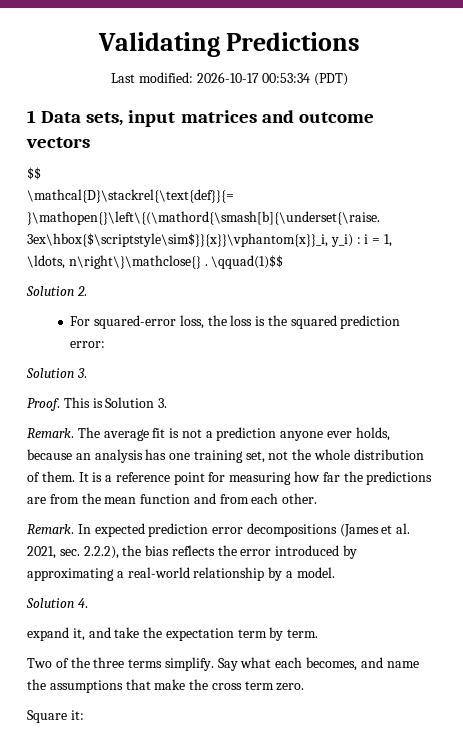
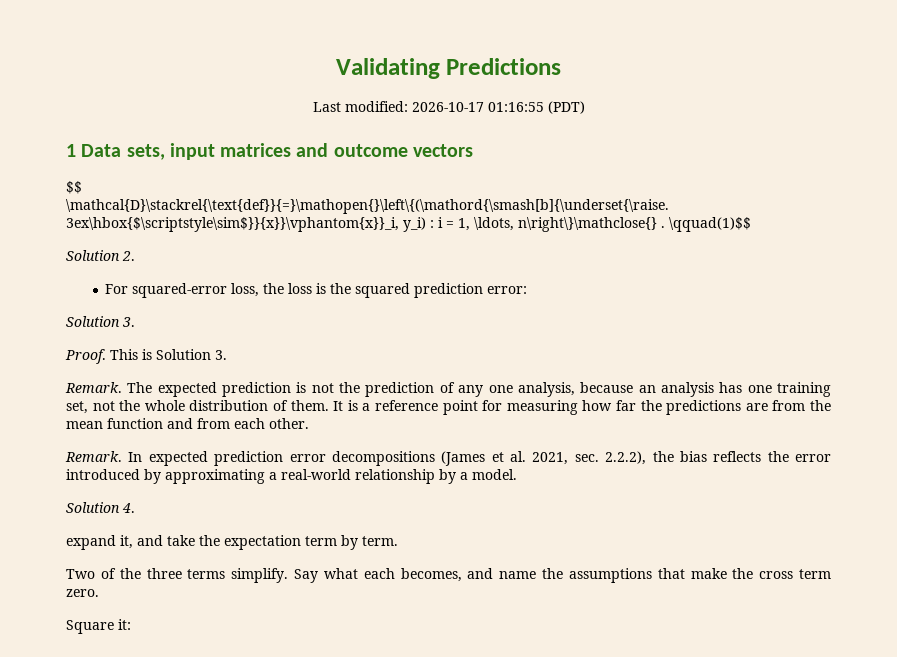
[262,73,311,83] 00:53:34 -> [487,102,544,112] 01:16:55
[103,427,390,441] average fit is not a prediction anyone ever holds, -> [157,382,575,397] expected prediction is not the prediction of any one analysis,

